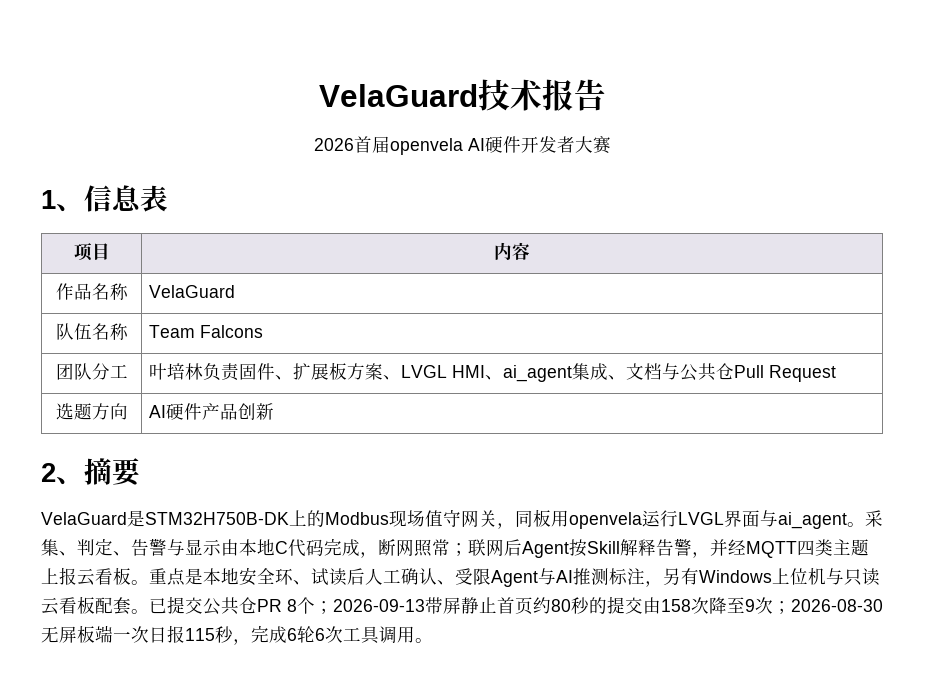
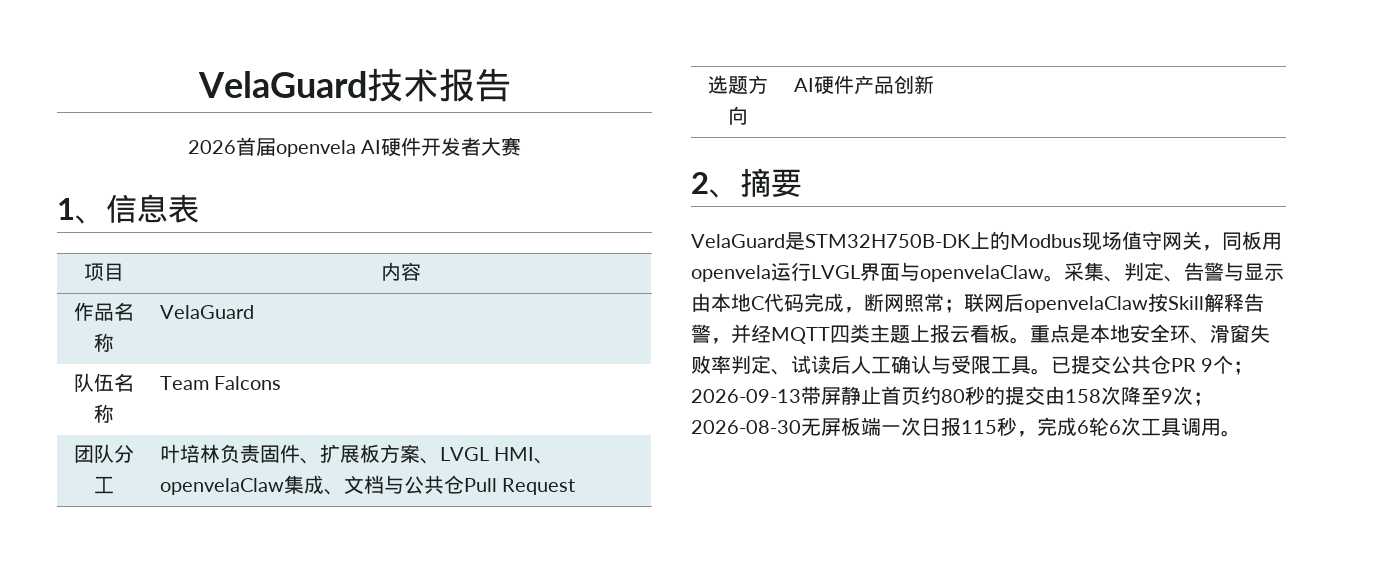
[502,365,572,382] ai_agent -> [159,478,284,495] openvelaClaw
[778,512,847,529] ai_agent -> [920,265,1044,282] openvelaClaw
[522,541,569,558] Agent -> [1024,296,1148,313] openvelaClaw
[311,567,880,587] [41,596,131,615] 试读后人工确认、受限Agent与AI推测标注，另有Windows上位机与只读云看板配套 -> [1210,324,1270,343] [691,355,1031,375] 滑窗失败率判定、试读后人工确认与受限工具
[287,599,297,612] 8 -> [1201,358,1214,372] 9

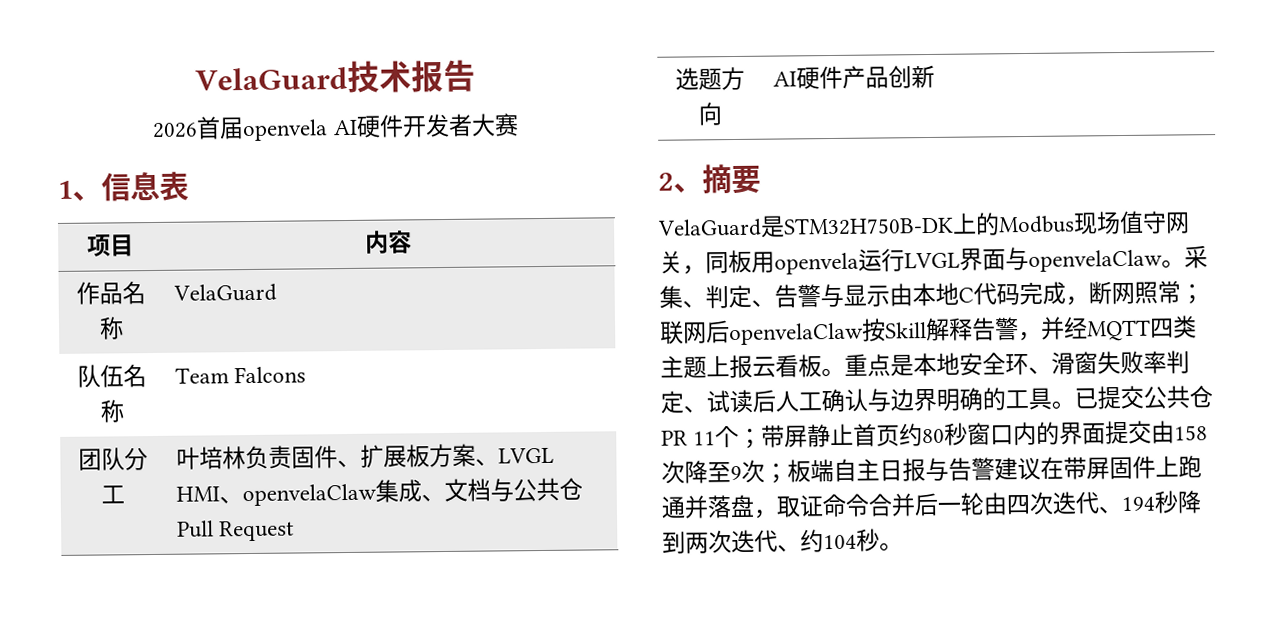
[951,355,991,374] 受限 -> [890,387,1006,412] 边界明确的
[1201,355,1254,375] [691,389,801,403] 9个；2026-09-13 -> [693,425,763,449] 11个；
[985,386,1005,405] 的 -> [967,421,1107,446] 窗口内的界面
[691,417,1221,437] 2026-08-30无屏板端一次日报115秒，完成6轮6次工具调用 -> [787,455,1202,483] [661,490,1202,519] [662,528,880,554] 板端自主日报与告警建议在带屏固件上跑通并落盘，取证命令合并后一轮由四次迭代、194秒降到两次迭代、约104秒

